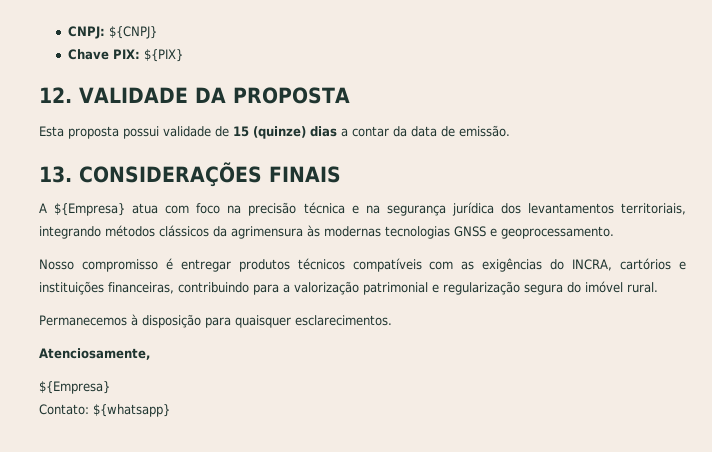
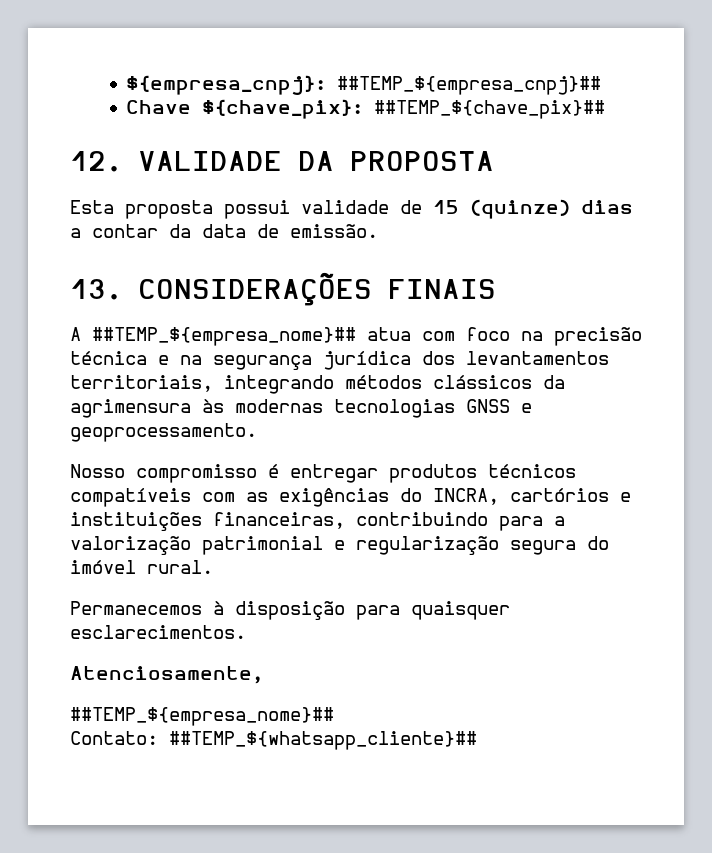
[67,26,157,39] CNPJ: ${CNPJ} -> [126,75,602,95] ${empresa_cnpj}: ##TEMP_${empresa_cnpj}##
[112,49,183,62] PIX: ${PIX} -> [202,99,606,119] ${chave_pix}: ##TEMP_${chave_pix}##
[54,203,126,216] ${Empresa} -> [92,327,356,346] ##TEMP_${empresa_nome}##
[39,381,110,394] ${Empresa} -> [70,707,334,726] ##TEMP_${empresa_nome}##
[93,404,170,417] ${whatsapp} -> [169,731,477,750] ##TEMP_${whatsapp_cliente}##

